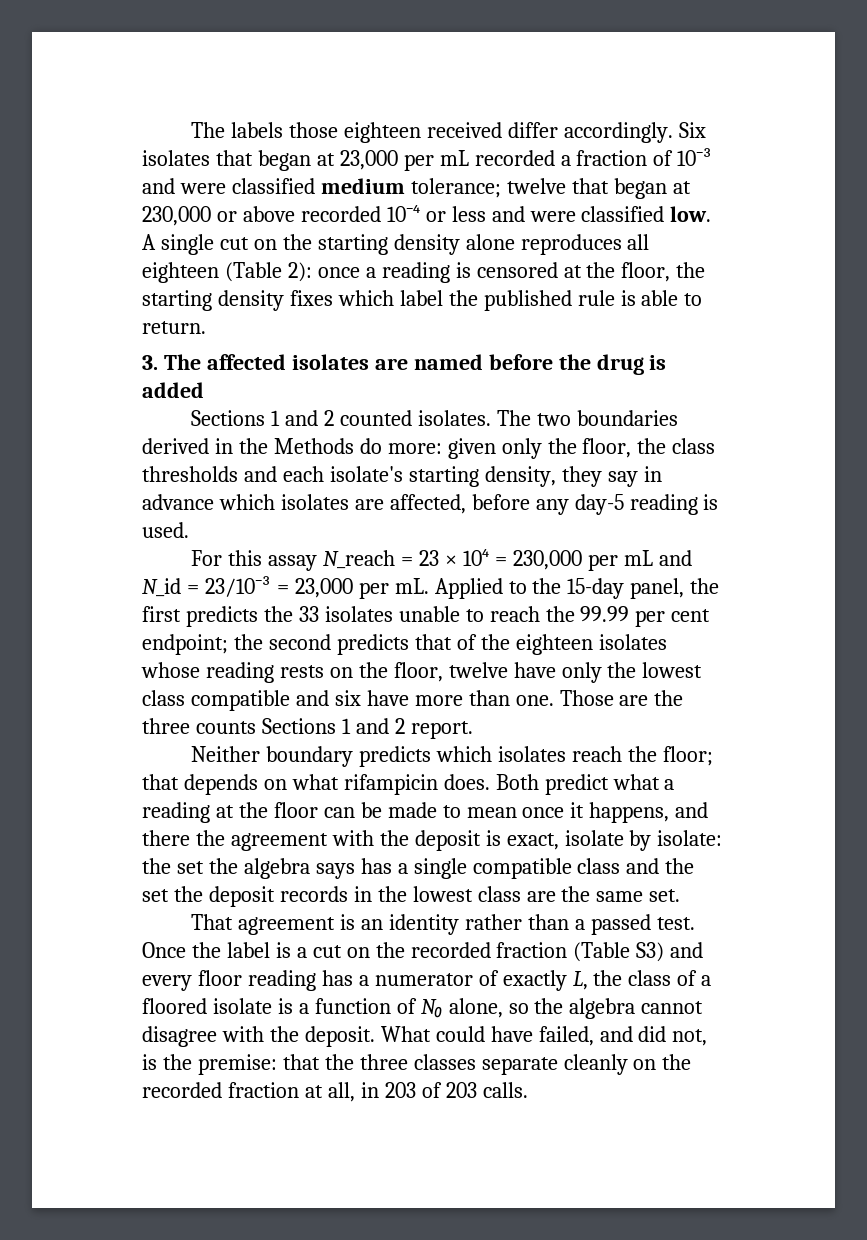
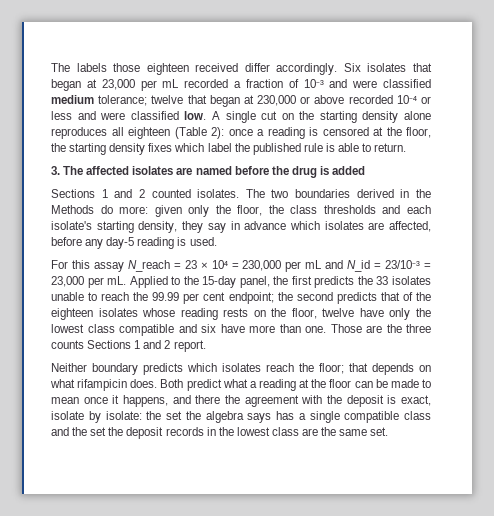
[191,914,695,935] [142,942,704,962] [142,970,712,991] [142,998,704,1019] [142,1026,708,1047] [142,1054,692,1075] [142,1082,528,1102] // That agreement is an identity rather than a passed test. Once the label is a cut on the recorded fraction (Table S3) and every floor reading has a numerator of exactly L, the class of a floored isolate is a function of N₀ alone, so the algebra cannot disagree with the deposit. What could have failed, and did not, is the premise: that the three classes separate cleanly on the recorded fraction at all, in 203 of 203 calls. -> (389, 431) none

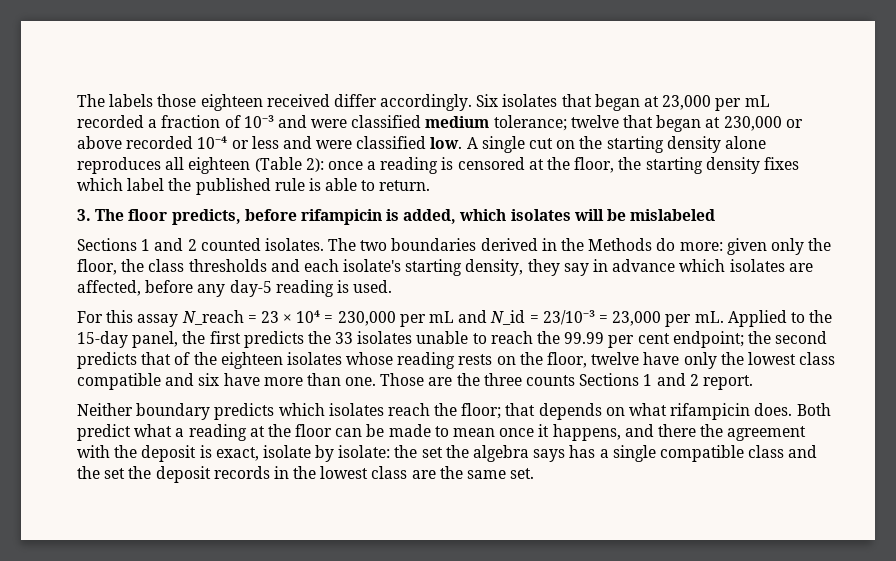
[86,166,366,178] affected isolates are named before the drug is added -> [128,209,716,225] floor predicts, before rifampicin is added, which isolates will be mislabeled

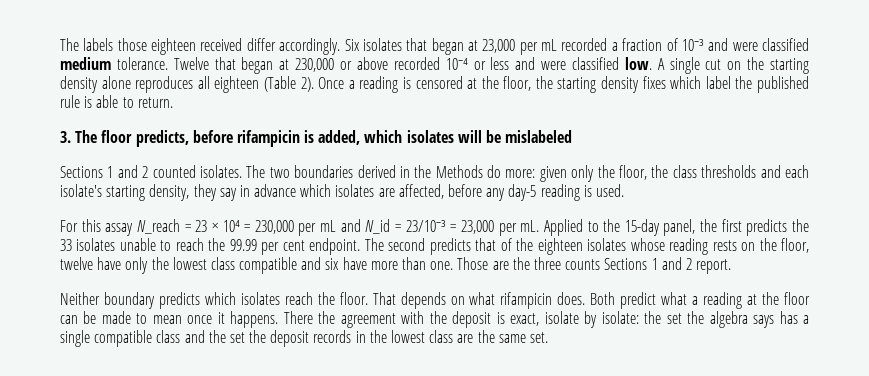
[493,115,619,131] tolerance; twelve -> [116,57,209,70] tolerance. Twelve
[305,158,363,172] 2): once -> [300,77,345,92] 2). Once
[672,331,771,348] endpoint; the -> [309,238,384,255] endpoint. The
[461,403,536,419] floor; that -> [339,292,396,305] floor. That
[552,424,696,441] happens, and there -> [230,311,313,328] happens. There

